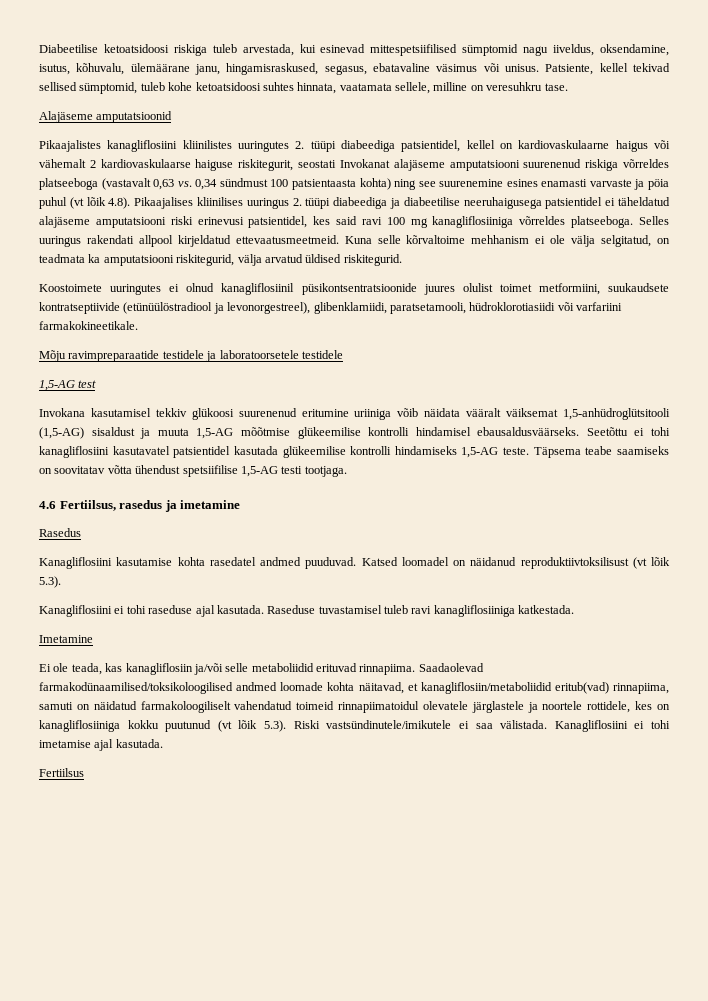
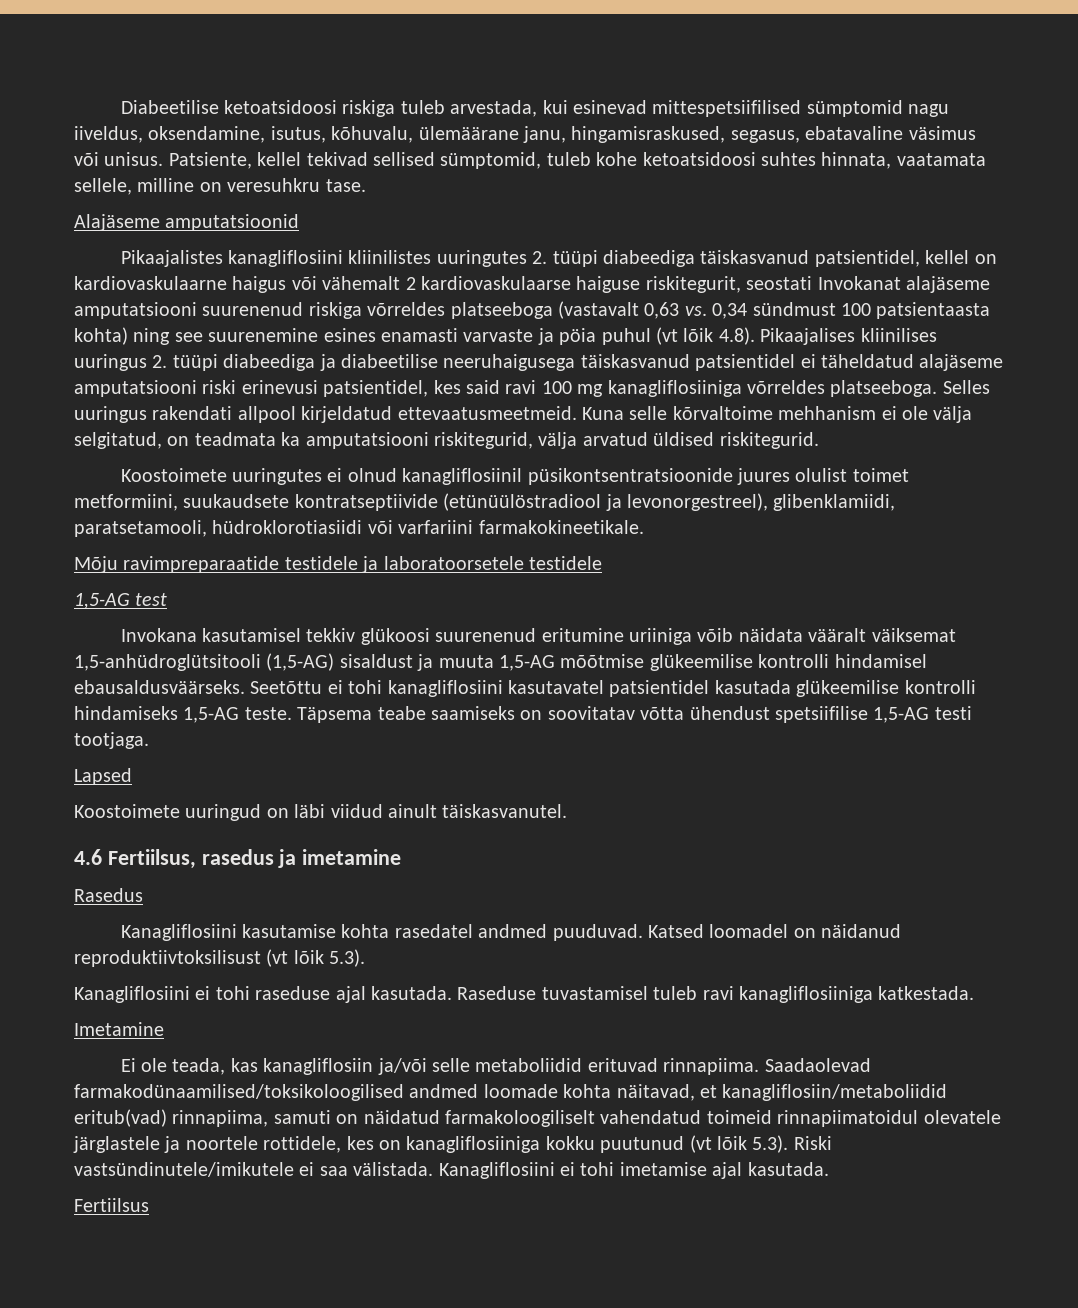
(395, 146) none -> [700,250,810,264] täiskasvanud
(542, 203) none -> [580,354,690,368] täiskasvanud
(347, 471) none -> [74,768,132,785] [74,804,568,821] // Lapsed // Koostoimete uuringud on läbi viidud ainult täiskasvanutel.

